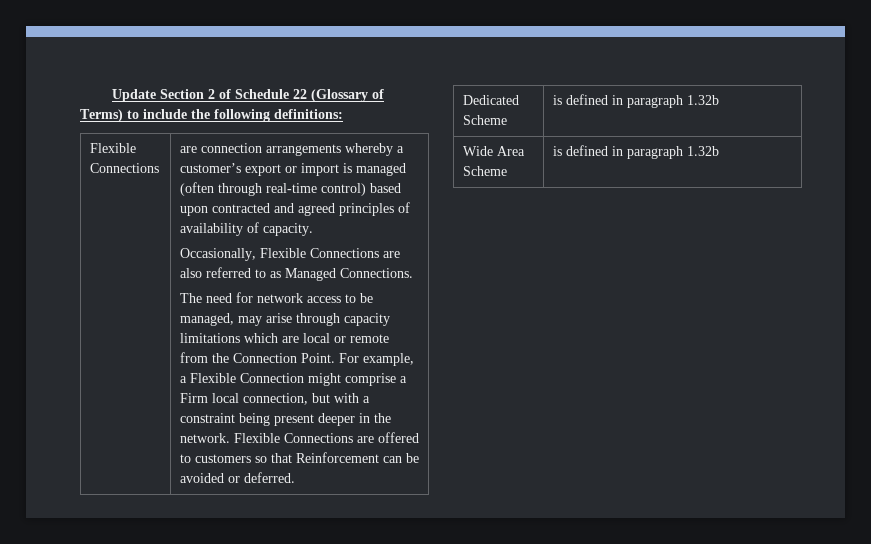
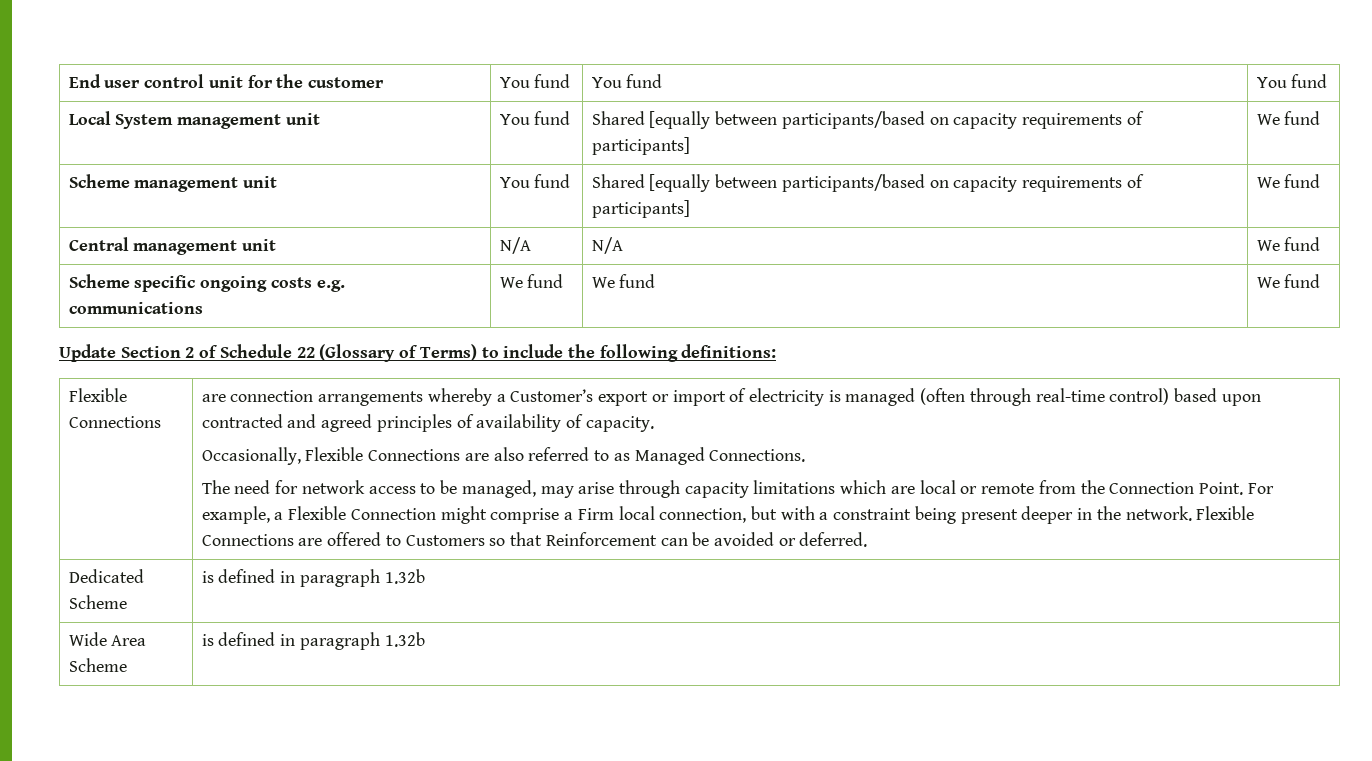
(112, 95) none -> [68,74,385,88] [499,74,571,88] [591,74,663,88] [1256,74,1328,88] [68,111,320,129] [499,111,571,125] [591,111,1144,129] [591,137,690,155] [1256,111,1321,125] [68,174,278,192] [499,174,571,188] [591,174,1144,192] [591,200,690,218] [1256,174,1321,188] [68,237,277,255] [499,237,531,254] [591,237,623,254] [1256,237,1321,251] [68,274,345,292] [68,302,203,314] [499,274,564,288] [591,274,656,288] [1256,274,1321,288] End user control unit for the customer | You fund | You fund | You fund // Local System management unit | You fund | Shared [equally between participants/based on capacity requirements of participants] | We fund // Scheme management unit | You fund | Shared [equally between participants/based on capacity requirements of participants] | We fund // Central management unit | N/A | N/A | We fund // Scheme specific ongoing costs e.g. communications | We fund | We fund | We fund //
[179,163,241,173] customer’s -> [510,389,594,402] Customer’s
(339, 169) none -> [729,388,825,406] of electricity
[194,454,251,463] customers -> [405,535,485,546] Customers

